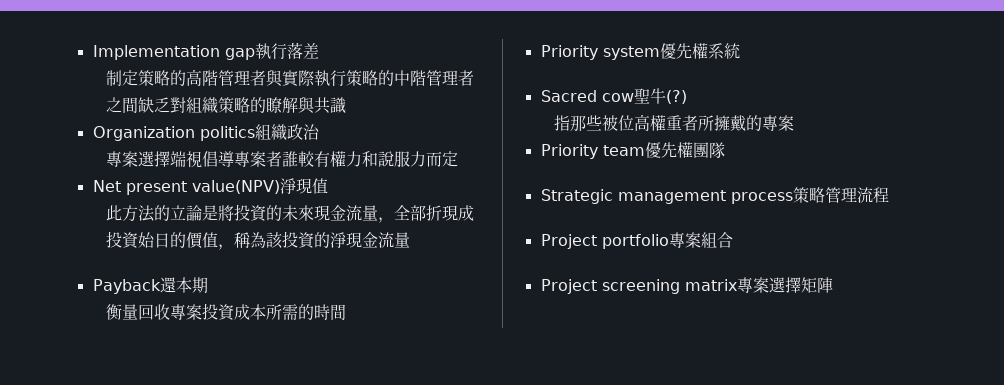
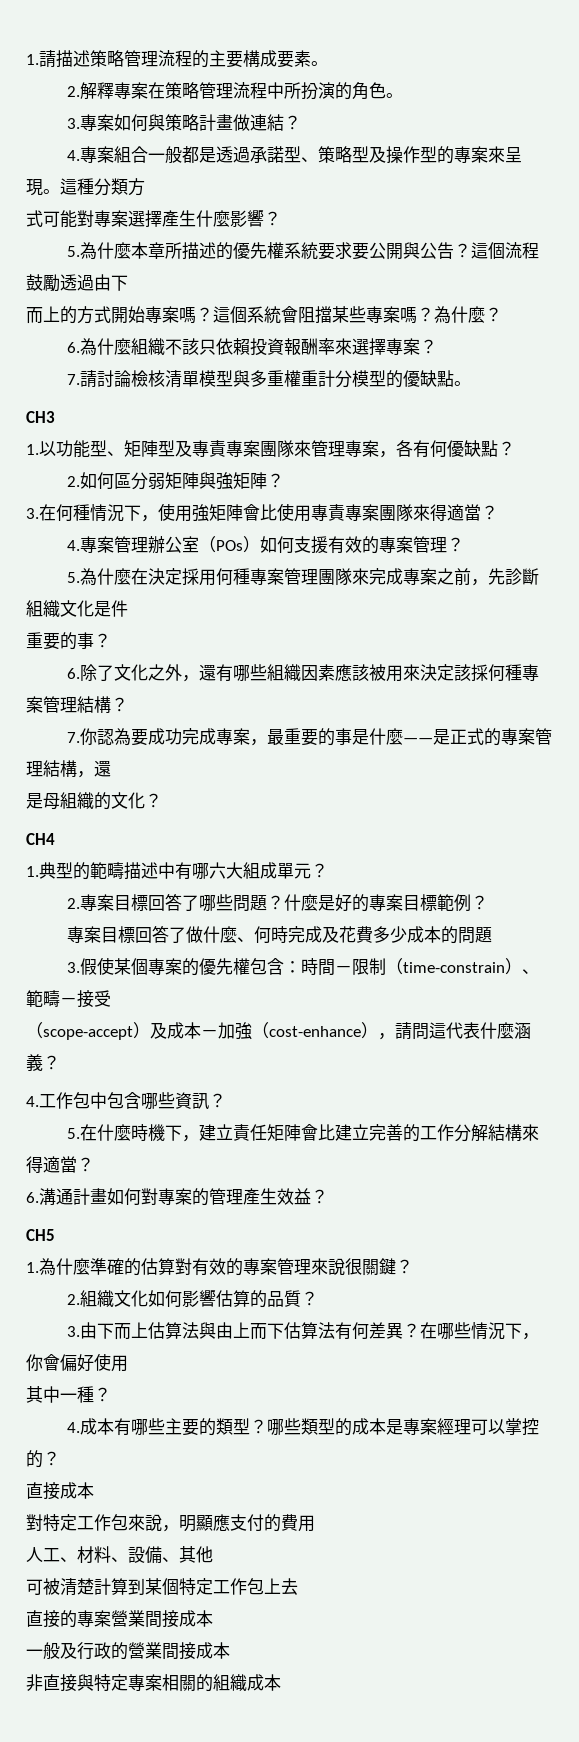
[92,42,319,60] [105,69,474,87] [105,97,346,114] [92,124,320,141] [105,151,458,168] [92,178,328,195] [105,204,474,223] [105,231,410,250] [92,277,208,294] [105,303,346,321] [540,43,740,60] [540,88,687,104] [553,114,794,132] [540,142,725,159] [540,187,889,204] [540,232,733,249] [540,277,833,294] Implementation gap執行落差 // 制定策略的高階管理者與實際執行策略的中階管理者之間缺乏對組織策略的瞭解與共識 // Organization politics組織政治 // 專案選擇端視倡導專案者誰較有權力和說服力而定 // Net present value(NPV)淨現值 // 此方法的立論是將投資的未來現金流量，全部折現成投資始日的價值，稱為該投資的淨現金流量 // Payback還本期 // 衡量回收專案投資成本所需的時間 // Priority system優先權系統 // Sacred cow聖牛(?) // 指那些被位高權重者所擁戴的專案 // Priority team優先權團隊 // Strategic management process策略管理流程 // Project portfolio專案組合 // Project screening matrix專案選擇矩陣 -> [26,50,328,68] [67,82,404,100] [67,114,302,131] [67,146,523,164] [26,178,145,196] [26,210,281,228] [67,242,540,260] [26,274,128,292] [26,306,502,324] [67,338,438,356] [67,370,472,388] [26,411,55,423] [26,440,515,458] [67,472,285,490] [26,503,498,522] [67,536,465,554] [67,568,540,586] [26,600,128,618] [26,632,111,650] [67,664,540,682] [26,696,128,713] [67,728,553,746] [26,760,111,778] [26,792,162,810] [26,833,55,845] [26,862,328,880] [67,893,489,912] [67,925,493,944] [67,957,540,976] [26,990,111,1008] [26,1022,531,1040] [26,1054,60,1071] [26,1092,226,1110] [67,1124,540,1142] [26,1156,94,1173] [26,1188,328,1206] [26,1229,55,1241] [26,1258,413,1276] [67,1290,319,1308] [67,1322,540,1340] [26,1353,128,1372] [26,1386,111,1403] [67,1418,540,1436] [26,1450,60,1468] [26,1482,94,1500] [26,1514,315,1532] [26,1546,213,1564] [26,1578,298,1596] [26,1610,213,1628] [26,1642,230,1660] [26,1674,281,1692] 1.請描述策略管理流程的主要構成要素。 // 2.解釋專案在策略管理流程中所扮演的角色。 // 3.專案如何與策略計畫做連結？ // 4.專案組合一般都是透過承諾型、策略型及操作型的專案來呈現。這種分類方 // 式可能對專案選擇產生什麼影響？ // 5.為什麼本章所描述的優先權系統要求要公開與公告？這個流程鼓勵透過由下 // 而上的方式開始專案嗎？這個系統會阻擋某些專案嗎？為什麼？ // 6.為什麼組織不該只依賴投資報酬率來選擇專案？ // 7.請討論檢核清單模型與多重權重計分模型的優缺點。 // CH3 // 1.以功能型、矩陣型及專責專案團隊來管理專案，各有何優缺點？ // 2.如何區分弱矩陣與強矩陣？ // 3.在何種情況下，使用強矩陣會比使用專責專案團隊來得適當？ // 4.專案管理辦公室（POs）如何支援有效的專案管理？ // 5.為什麼在決定採用何種專案管理團隊來完成專案之前，先診斷組織文化是件 // 重要的事？ // 6.除了文化之外，還有哪些組織因素應該被用來決定該採何種專案管理結構？ // 7.你認為要成功完成專案，最重要的事是什麼——是正式的專案管理結構，還 // 是母組織的文化？ // CH4 // 1.典型的範疇描述中有哪六大組成單元？ // 2.專案目標回答了哪些問題？什麼是好的專案目標範例？ // 專案目標回答了做什麼、何時完成及花費多少成本的問題 // 3.假使某個專案的優先權包含：時間－限制（time-constrain）、範疇－接受 // （scope-accept）及成本－加強（cost-enhance），請問這代表什麼涵義？ // 4.工作包中包含哪些資訊？ // 5.在什麼時機下，建立責任矩陣會比建立完善的工作分解結構來得適當？ // 6.溝通計畫如何對專案的管理產生效益？ // CH5 // 1.為什麼準確的估算對有效的專案管理來說很關鍵？ // 2.組織文化如何影響估算的品質？ // 3.由下而上估算法與由上而下估算法有何差異？在哪些情況下，你會偏好使用 // 其中一種？ // 4.成本有哪些主要的類型？哪些類型的成本是專案經理可以掌控的？ // 直接成本 // 對特定工作包來說，明顯應支付的費用 // 人工、材料、設備、其他 // 可被清楚計算到某個特定工作包上去 // 直接的專案營業間接成本 // 一般及行政的營業間接成本 // 非直接與特定專案相關的組織成本

